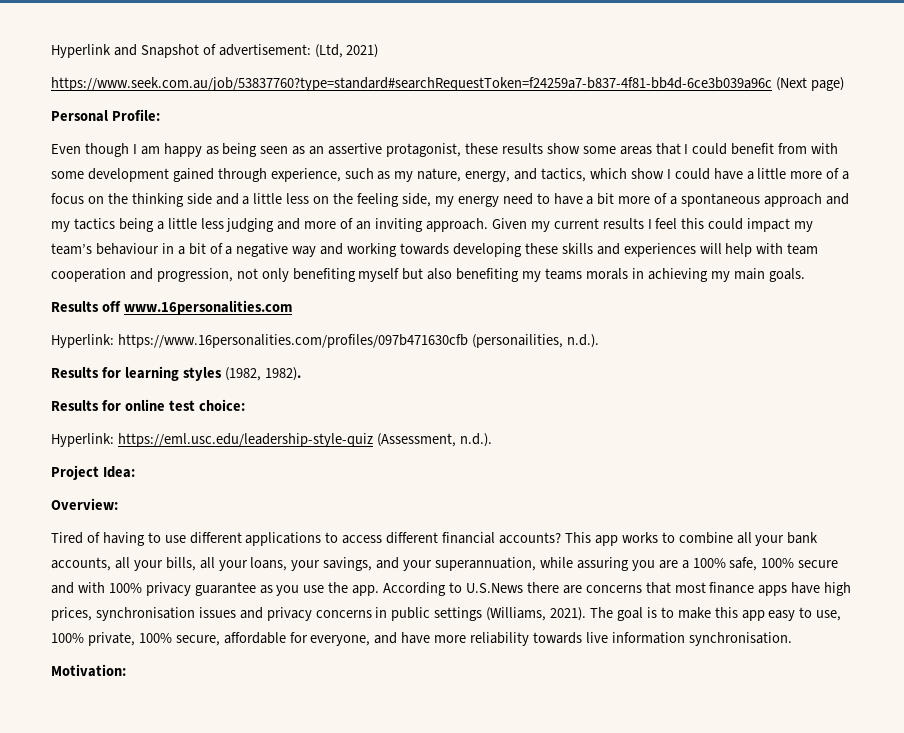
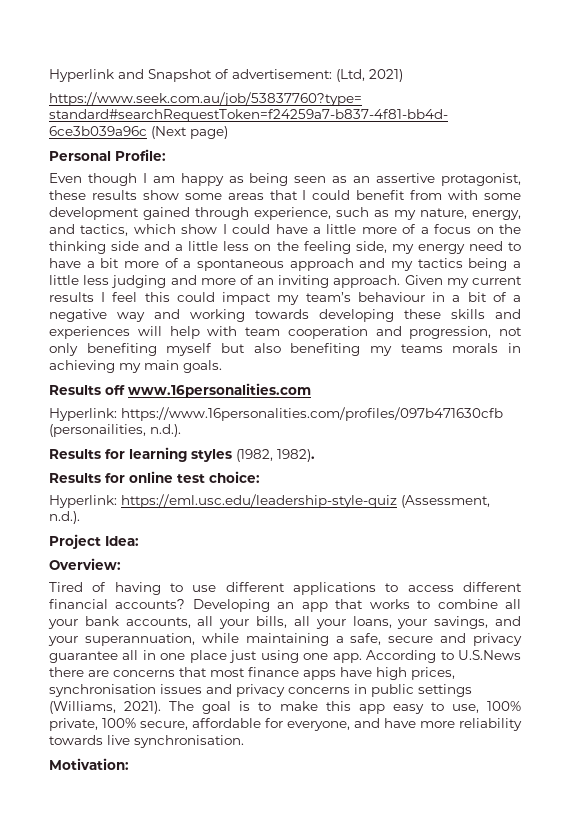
[564,532,618,546] This app -> [192,599,364,612] Developing an app that
[576,557,839,571] [51,582,349,596] assuring you are a 100% safe, 100% secure and with 100% privacy guarantee as you use the -> [245,633,522,646] [49,650,329,663] maintaining a safe, secure and privacy guarantee all in one place just using one
[611,632,685,644] information -> (130, 740) none

